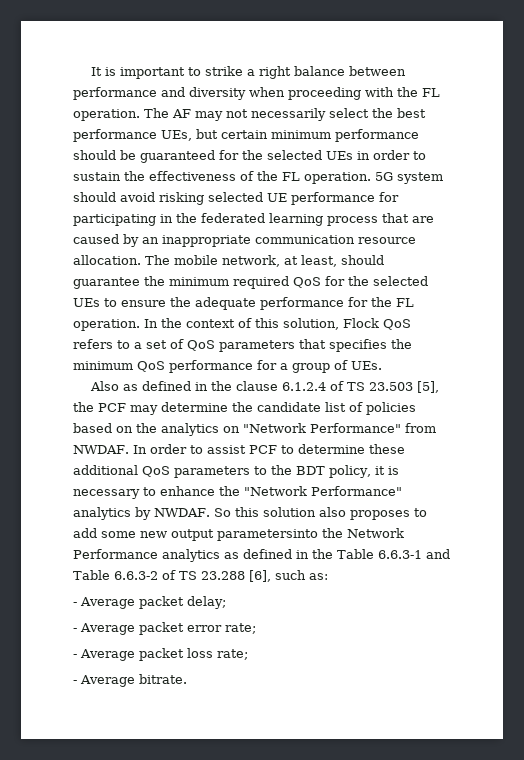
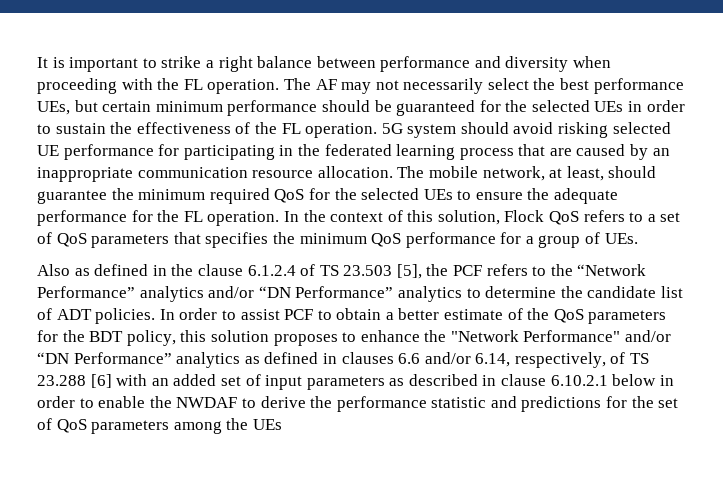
[130,405,158,415] may -> [486,264,647,276] [37,286,481,302] refers to the “Network Performance” analytics and/or “DN Performance” analytics to
[366,402,416,415] [73,423,436,436] [73,445,129,454] policies based on the analytics on "Network Performance" from NWDAF. -> [56,308,156,324] ADT policies.
[297,444,405,454] [73,465,267,478] determine these additional QoS parameters to -> [336,308,667,324] [37,330,58,342] obtain a better estimate of the QoS parameters for
[374,466,399,475] [73,489,140,499] it is necessary -> [180,330,338,346] this solution proposes
[73,507,427,520] [73,528,404,541] [73,549,450,562] [73,570,328,582] [73,596,226,609] [73,622,256,635] [73,648,248,661] [73,674,187,687] analytics by NWDAF. So this solution also proposes to add some new output parametersinto the Network Performance analytics as defined in the Table 6.6.3-1 and Table 6.6.3-2 of TS 23.288 [6], such as: // - Average packet delay; // - Average packet error rate; // - Average packet loss rate; // - Average bitrate. -> [625,330,672,342] [37,352,650,368] [37,374,674,390] [37,396,679,412] [37,418,282,434] and/or “DN Performance” analytics as defined in clauses 6.6 and/or 6.14, respectively, of TS 23.288 [6] with an added set of input parameters as described in clause 6.10.2.1 below in order to enable the NWDAF to derive the performance statistic and predictions for the set of QoS parameters among the UEs

